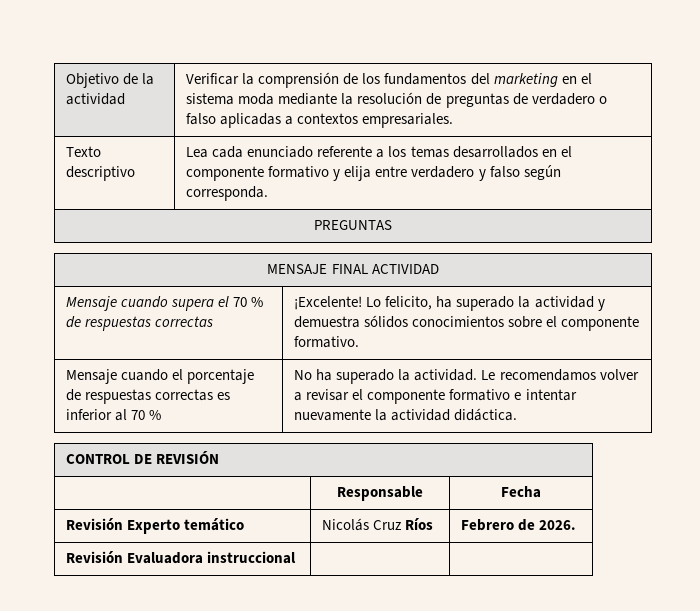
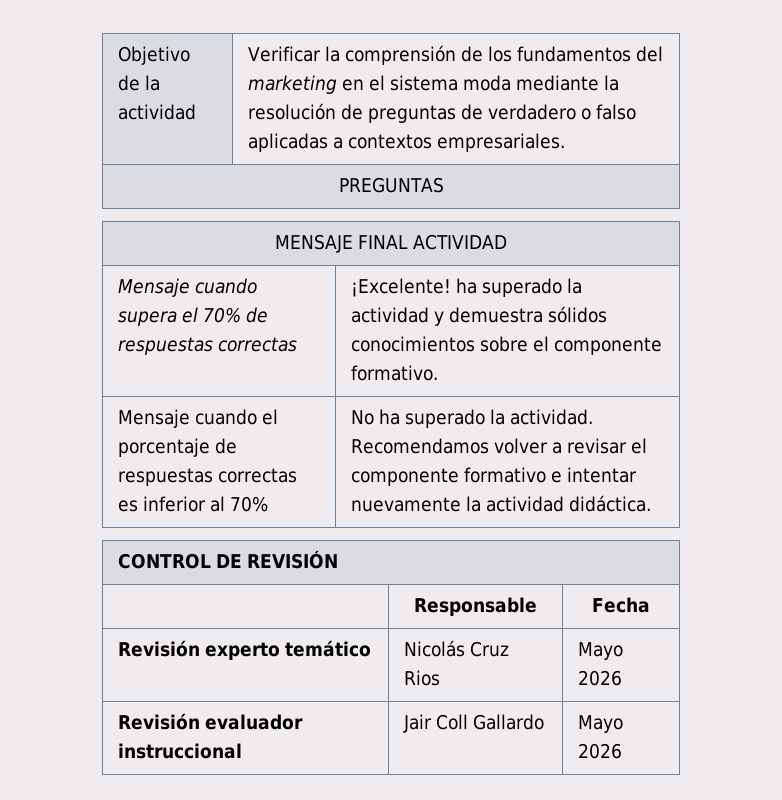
[66,146,102,157] [66,166,136,181] [186,146,572,158] [186,165,561,181] [186,186,269,201] // Texto descriptivo | Lea cada enunciado referente a los temas desarrollados en el componente formativo y elija entre verdadero y falso según corresponda. -> (566, 142) none
[233,297,264,307] 70 % -> [203,307,242,323] 70%
[366,296,433,310] Lo felicito, -> (452, 287) none
[131,410,162,420] 70 % -> [230,496,269,512] 70%
[481,369,596,381] Le recomendamos -> [351,438,490,454] Recomendamos
[127,519,181,534] Experto -> [205,642,281,660] experto
[405,518,434,530] [461,519,577,531] [66,551,204,564] Ríos | Febrero de 2026. // Revisión Evaluadora -> [404,670,441,686] [578,642,624,660] [578,670,623,686] [118,713,304,730] Rios | Mayo 2026 // Revisión evaluador
(297, 557) | -> [403,714,545,733] [578,715,624,733] [578,743,623,759] Jair Coll Gallardo | Mayo 2026

